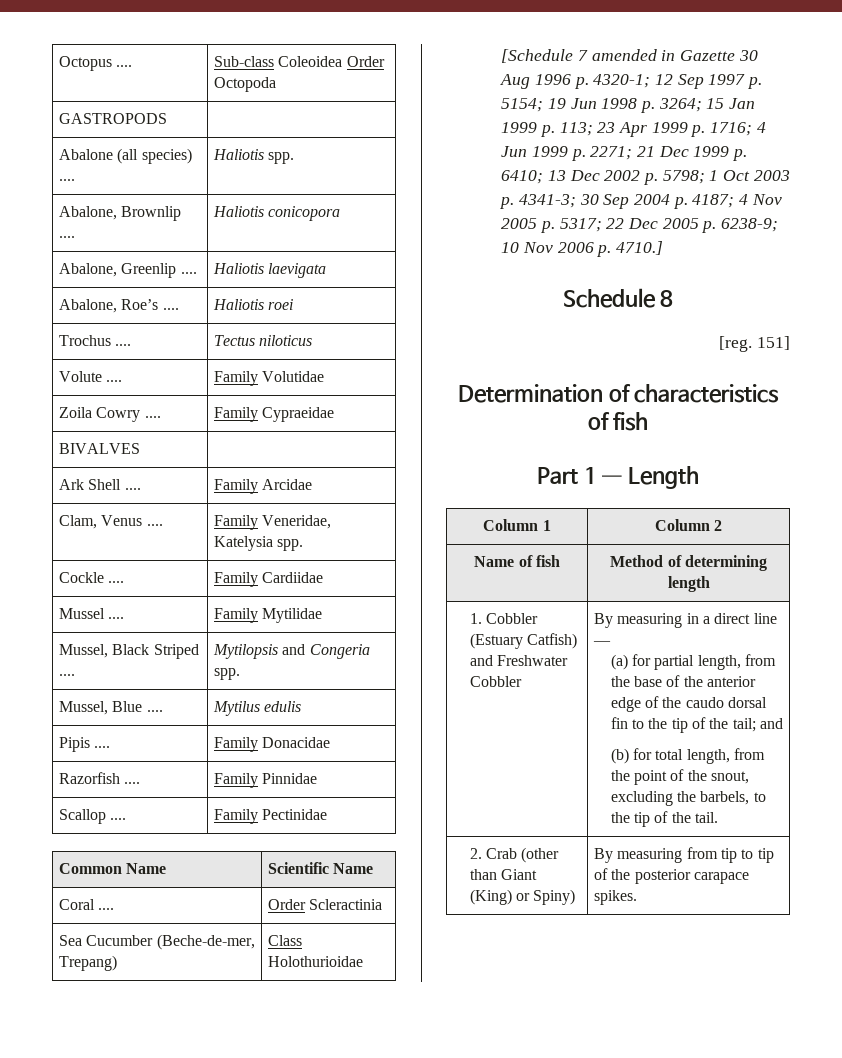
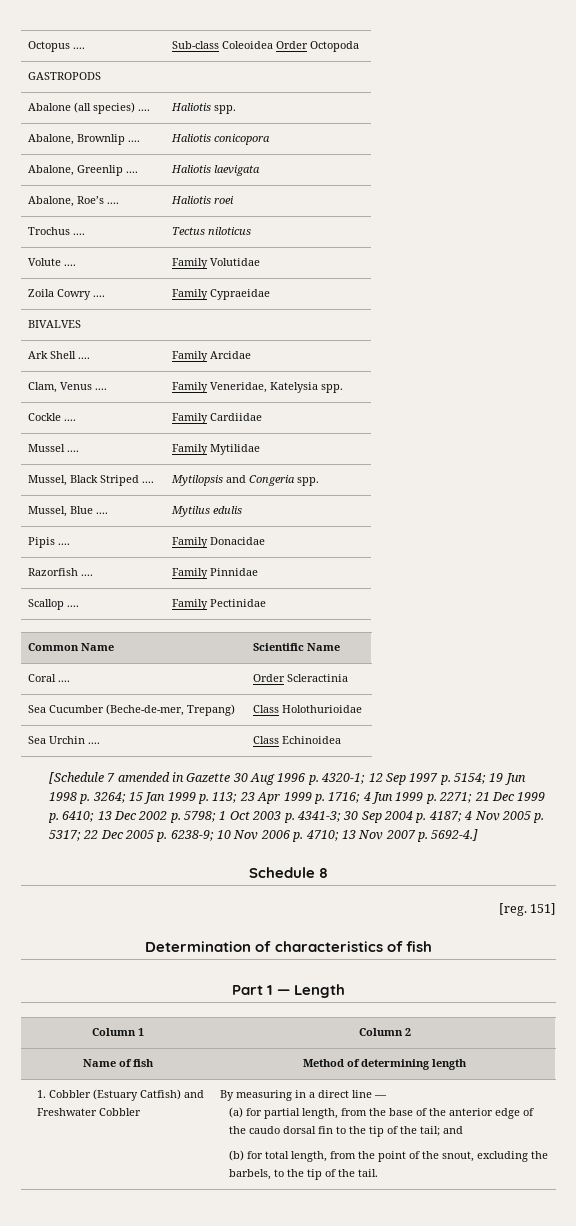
(364, 961) none -> [28,736,101,744] [253,736,342,744] // Sea Urchin .... | Class Echinoidea
[615,241,663,255] 4710.] -> [305,829,479,842] 4710; 13 Nov 2007 p. 5692-4.]
[469,847,560,863] [469,869,537,880] [469,889,576,905] [594,847,774,863] [594,868,750,884] [594,890,638,905] // 2. Crab (other than Giant (King) or Spiny) | By measuring from tip to tip of the posterior carapace spikes. -> (378, 1173) none

